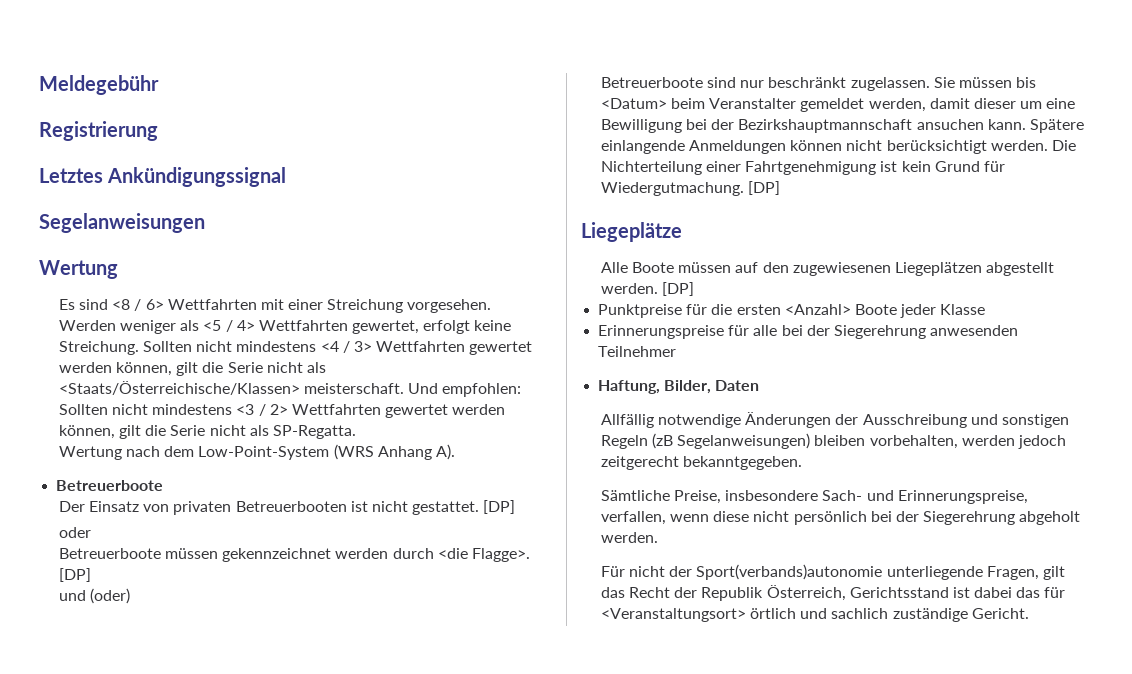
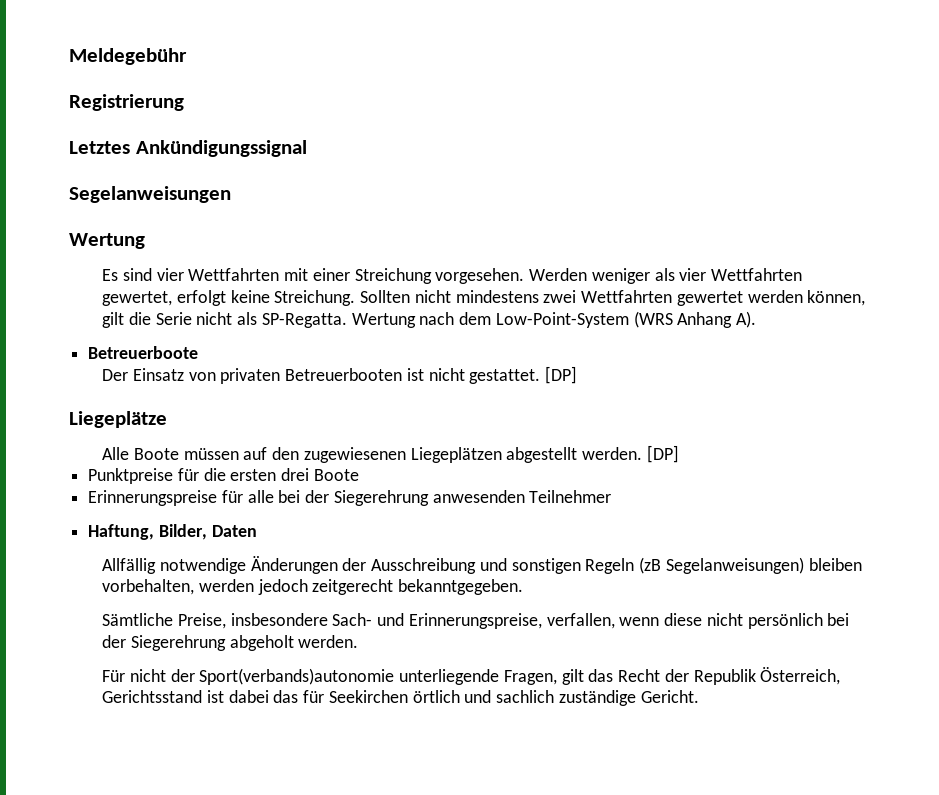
[112,299,164,311] <8 / 6> -> [156,268,184,281] vier
[203,320,255,332] <5 / 4> -> [679,268,707,281] vier
[320,341,533,355] [58,362,326,376] [58,381,522,397] [58,404,288,416] <4 / 3> Wettfahrten gewertet werden können, gilt die Serie nicht als <Staats/Österreichische/Klassen> meisterschaft. Und empfohlen: Sollten nicht mindestens <3 / 2> -> [543,290,577,303] zwei
(356, 432) // -> (347, 320) none
[58,527,91,538] [58,548,530,562] [58,568,91,582] [58,588,130,604] [600,77,1037,91] [600,98,1076,112] [600,119,1084,133] [600,140,1076,154] [600,161,1005,175] [600,181,780,196] // oder // Betreuerboote müssen gekennzeichnet werden durch <die Flagge>. [DP] // und (oder) // Betreuerboote sind nur beschränkt zugelassen. Sie müssen bis <Datum> beim Veranstalter gemeldet werden, damit dieser um eine Bewilligung bei der Bezirkshauptmannschaft ansuchen kann. Spätere einlangende Anmeldungen können nicht berücksichtigt werden. Die Nichterteilung einer Fahrtgenehmigung ist kein Grund für Wiedergutmachung. [DP] -> (578, 375) none
[784,304,986,318] <Anzahl> Boote jeder Klasse -> [281,468,359,481] drei Boote
[600,608,746,622] <Veranstaltungsort> -> [328,690,408,703] Seekirchen

